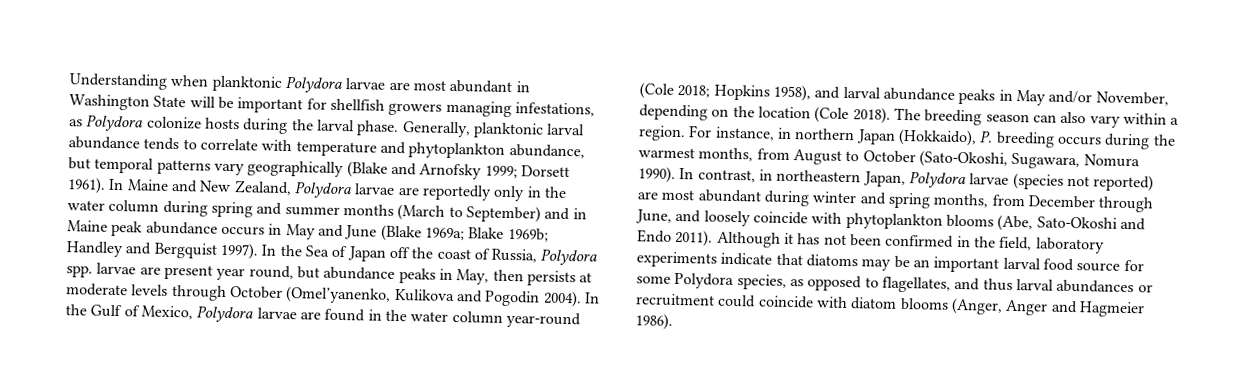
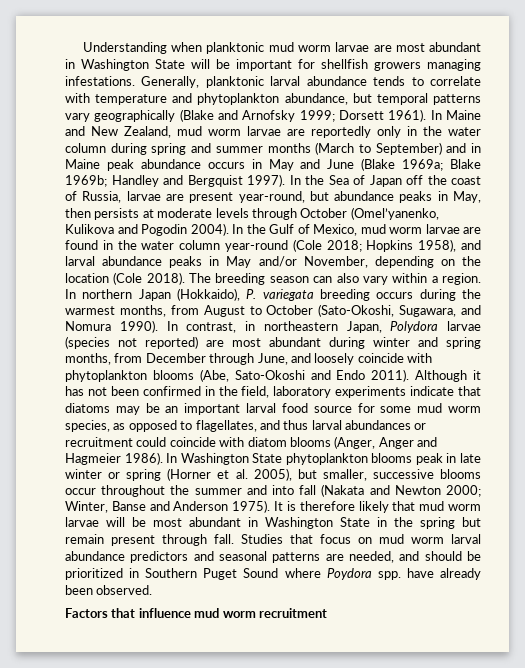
[284,75,343,93] Polydora -> [268,42,331,52] mud worm
[514,102,595,117] [69,114,400,137] infestations, as Polydora colonize hosts during the larval phase. -> [65,76,135,86] infestations.
[293,181,352,199] Polydora -> [177,126,241,136] mud worm
[540,248,598,266] [66,265,93,278] Polydora spp. -> (122, 197) none
[216,265,294,281] year round, -> [238,191,305,203] year-round,
[196,305,254,323] Polydora -> [360,224,422,234] mud worm
[688,125,792,141] For instance, in -> [65,289,76,299] In
(994, 136) none -> [262,289,314,301] variegata
(1081, 161) none -> [461,305,481,315] and
[674,272,735,290] Polydora -> [417,403,481,413] mud worm
(673, 321) none -> [166,453,481,465] [65,468,482,481] [65,484,481,497] [65,500,481,513] [65,517,481,529] [65,534,481,546] [65,551,481,563] [65,568,481,580] [65,585,153,595] [65,608,327,618] In Washington State phytoplankton blooms peak in late winter or spring (Horner et al. 2005), but smaller, successive blooms occur throughout the summer and into fall (Nakata and Newton 2000; Winter, Banse and Anderson 1975). It is therefore likely that mud worm larvae will be most abundant in Washington State in the spring but remain present through fall. Studies that focus on mud worm larval abundance predictors and seasonal patterns are needed, and should be prioritized in Southern Puget Sound where Poydora spp. have already been observed. // Factors that influence mud worm recruitment

